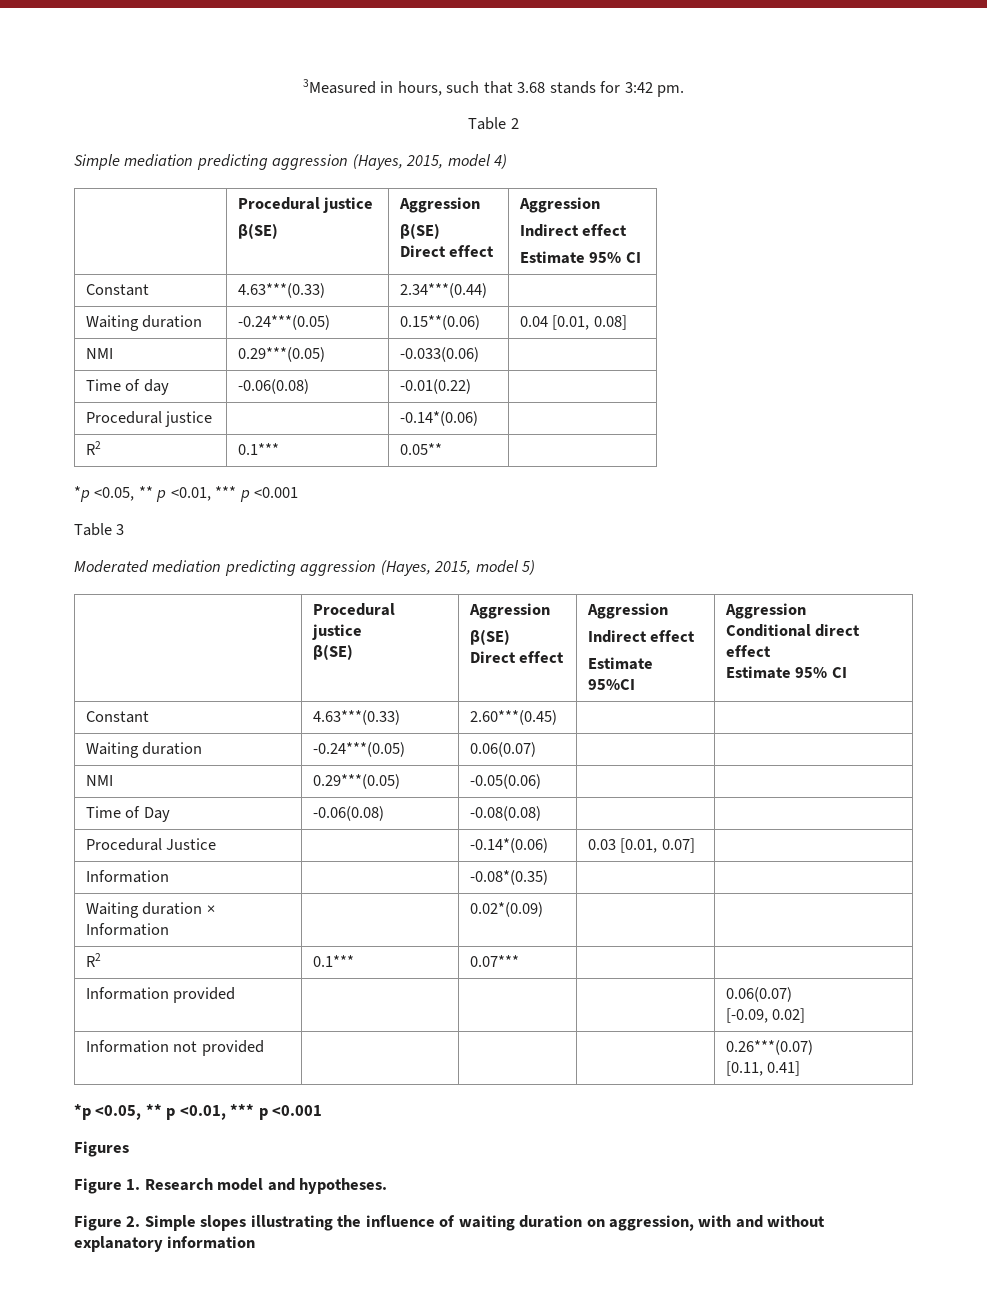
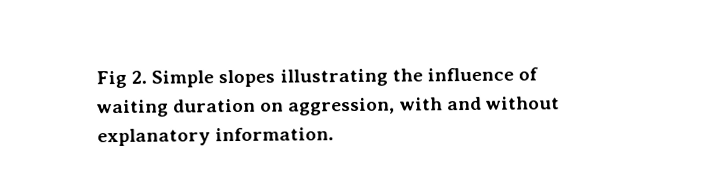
[302,79,685,97] [468,117,519,130] [74,154,508,170] [237,197,374,213] [237,223,278,239] [398,197,480,213] [399,223,440,239] [399,245,495,257] [518,197,600,213] [519,224,628,237] [519,251,641,264] [85,284,149,296] [237,283,325,298] [399,283,487,298] [85,315,203,331] [237,315,330,330] [399,315,480,330] [519,315,627,330] [85,348,113,359] [237,347,325,362] [399,347,479,362] [85,379,169,395] [237,379,309,394] [399,379,471,394] [85,411,213,427] [399,411,478,426] [85,441,101,455] [237,443,279,455] [399,443,442,455] [74,486,299,502] [74,523,125,536] [74,560,536,576] [312,603,395,616] [311,624,362,640] [312,644,353,660] [468,603,550,619] [469,629,510,645] [469,651,565,663] [586,603,668,619] [587,630,696,643] [587,657,653,670] [587,679,635,690] [724,603,806,619] [725,624,861,637] [725,645,771,657] [725,666,847,679] [85,711,149,723] [312,710,400,725] [469,710,557,725] [85,742,203,758] [312,742,405,757] [469,742,536,757] [85,775,113,786] [312,774,400,789] [469,774,541,789] [85,806,170,822] [312,806,384,821] [469,806,541,821] [85,838,217,851] [469,838,548,853] [587,838,695,853] [85,870,169,883] [469,870,548,885] [85,902,215,918] [85,923,169,936] [469,902,543,917] [85,953,101,967] [312,955,354,967] [469,955,519,967] [85,987,236,1003] [725,987,792,1002] [725,1008,806,1023] [85,1040,264,1056] [725,1040,813,1055] [725,1061,801,1076] [74,1104,323,1120] [74,1141,129,1157] [74,1178,388,1194] [74,1215,122,1231] 3Measured in hours, such that 3.68 stands for 3:42 pm. // Table 2 // Simple mediation predicting aggression (Hayes, 2015, model 4) // | Procedural justice // β(SE) | Aggression // β(SE) // Direct effect | Aggression // Indirect effect // Estimate 95% CI // Constant | 4.63***(0.33) | 2.34***(0.44) | // Waiting duration | -0.24***(0.05) | 0.15**(0.06) | 0.04 [0.01, 0.08] // NMI | 0.29***(0.05) | -0.033(0.06) | // Time of day | -0.06(0.08) | -0.01(0.22) | // Procedural justice | | -0.14*(0.06) | // R2 | 0.1*** | 0.05** | // *p <0.05, ** p <0.01, *** p <0.001 // Table 3 // Moderated mediation predicting aggression (Hayes, 2015, model 5) // | Procedural justice // β(SE) | Aggression // β(SE) // Direct effect | Aggression // Indirect effect // Estimate 95%CI | Aggression // Conditional direct effect // Estimate 95% CI // Constant | 4.63***(0.33) | 2.60***(0.45) | | // Waiting duration | -0.24***(0.05) | 0.06(0.07) | | // NMI | 0.29***(0.05) | -0.05(0.06) | | // Time of Day | -0.06(0.08) | -0.08(0.08) | | // Procedural Justice | | -0.14*(0.06) | 0.03 [0.01, 0.07] | // Information | | -0.08*(0.35) | | // Waiting duration × Information | | 0.02*(0.09) | | // R2 | 0.1*** | 0.07*** | | // Information provided | | | | 0.06(0.07) // [-0.09, 0.02] // Information not provided | | | | 0.26***(0.07) // [0.11, 0.41] // *p <0.05, ** p <0.01, *** p <0.001 // Figures // Figure 1. Research model and hypotheses. // Figure -> [96,70,127,89] Fig
[167,1236,256,1249] information -> [215,127,335,142] information.

